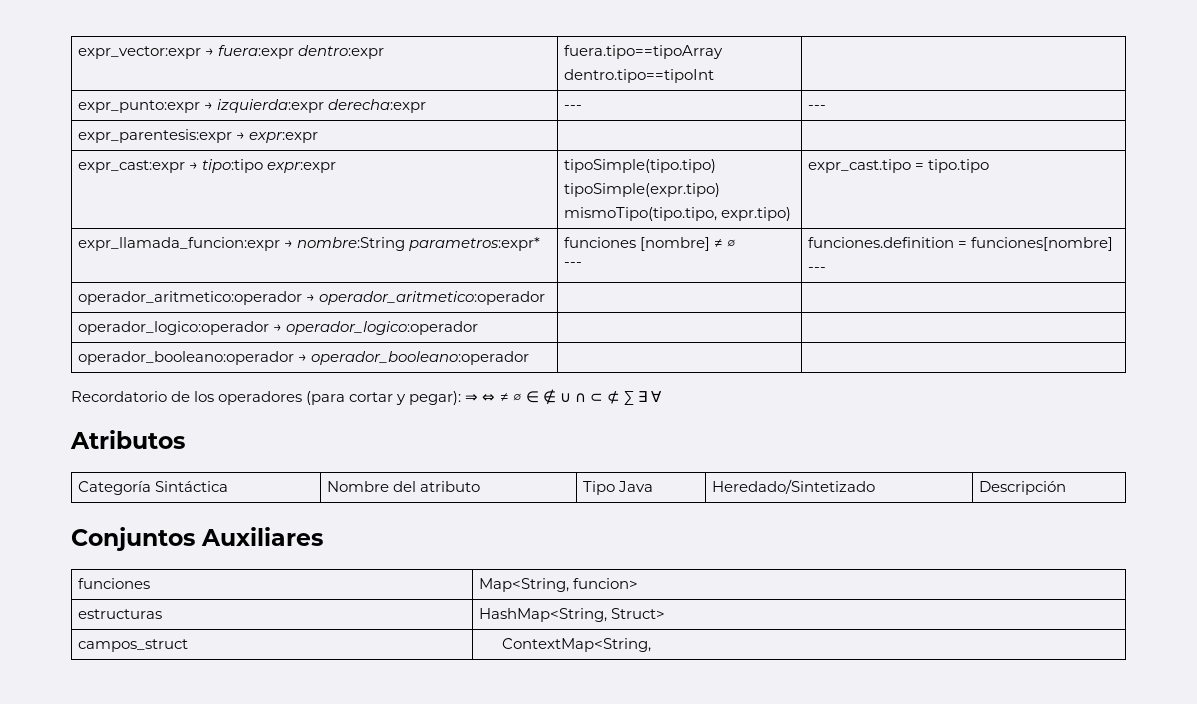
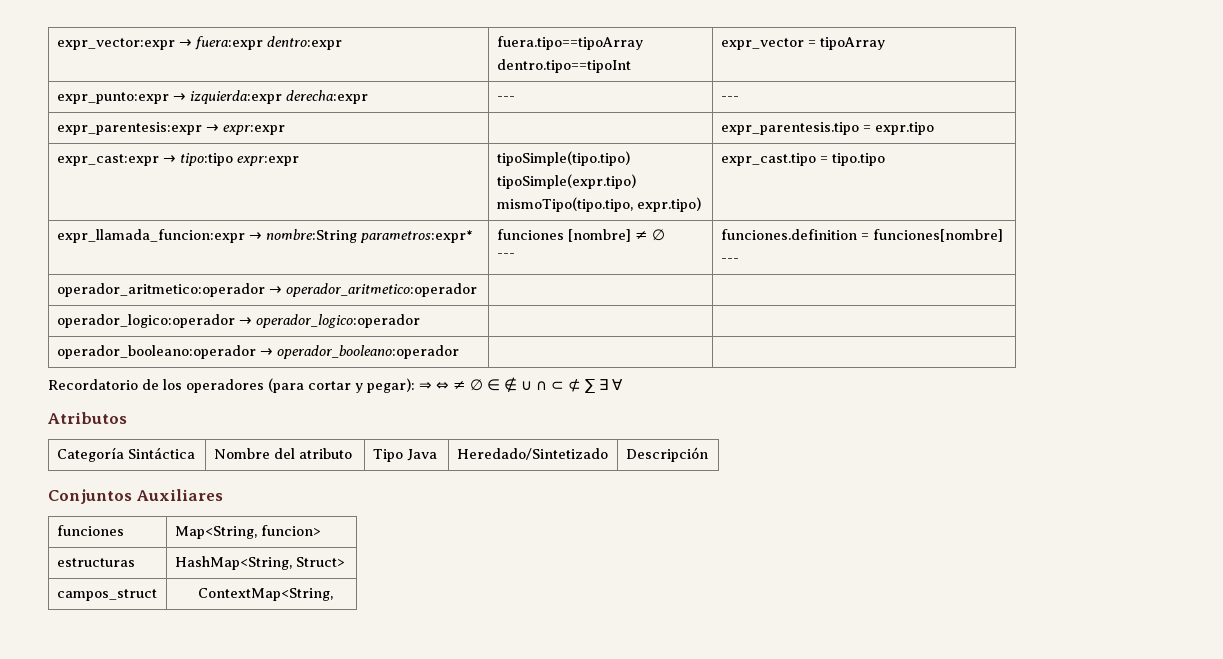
(714, 76) none -> [720,37,885,50] expr_vector = tipoArray
(318, 137) none -> [720,122,934,135] expr_parentesis.tipo = expr.tipo

